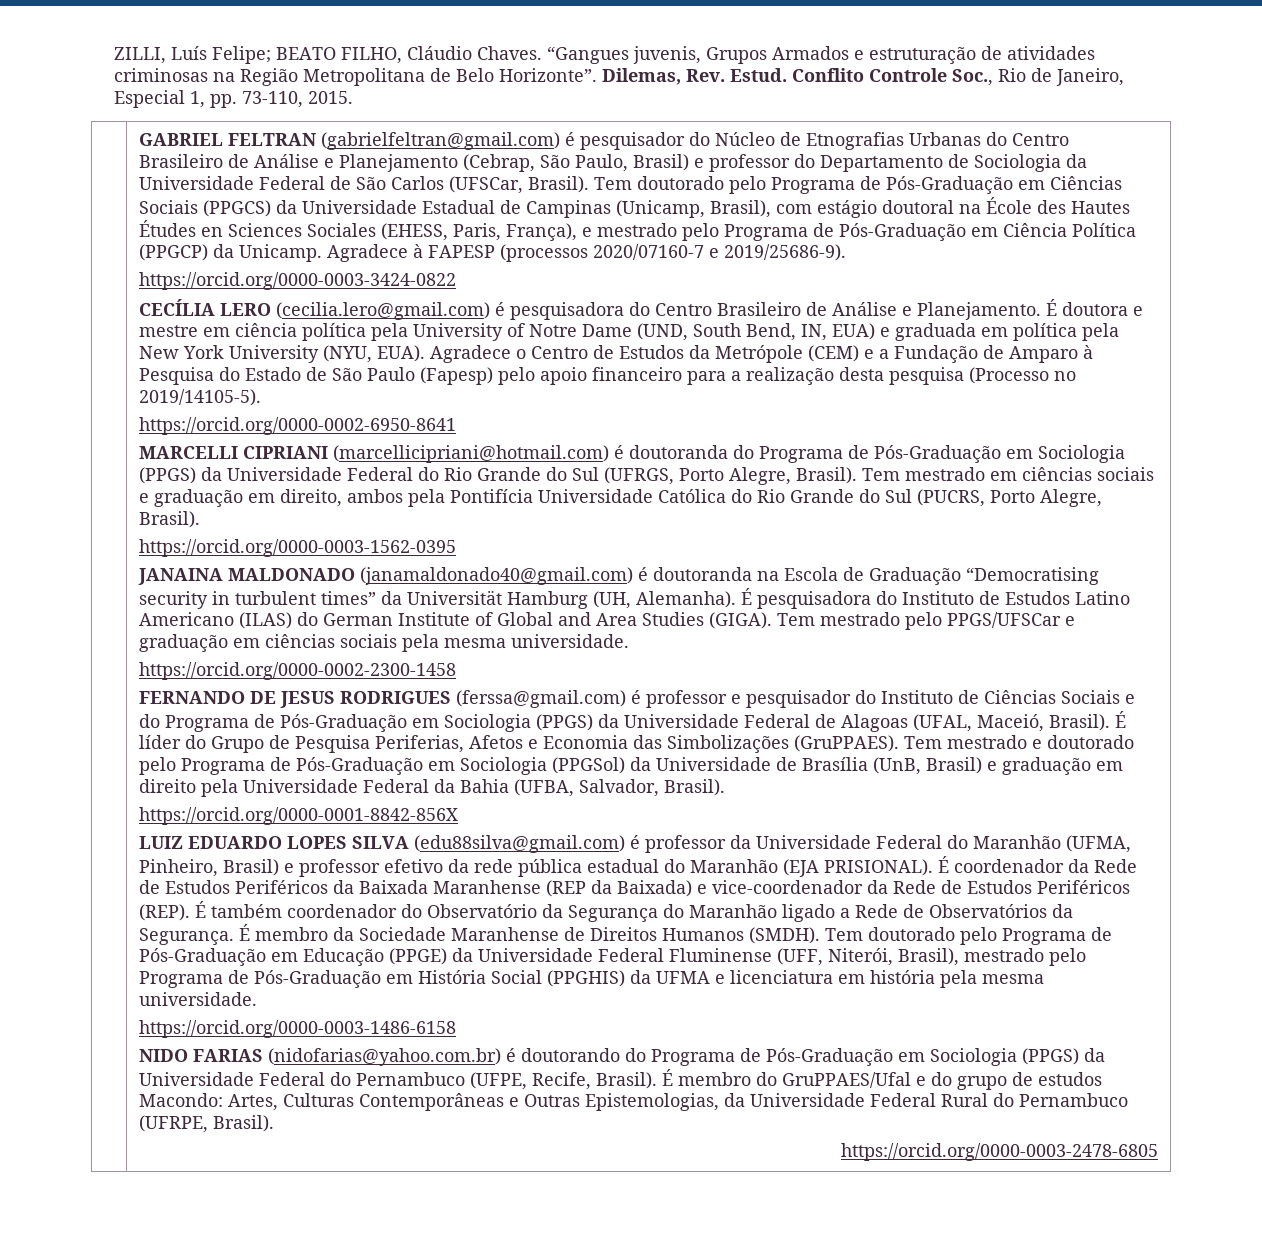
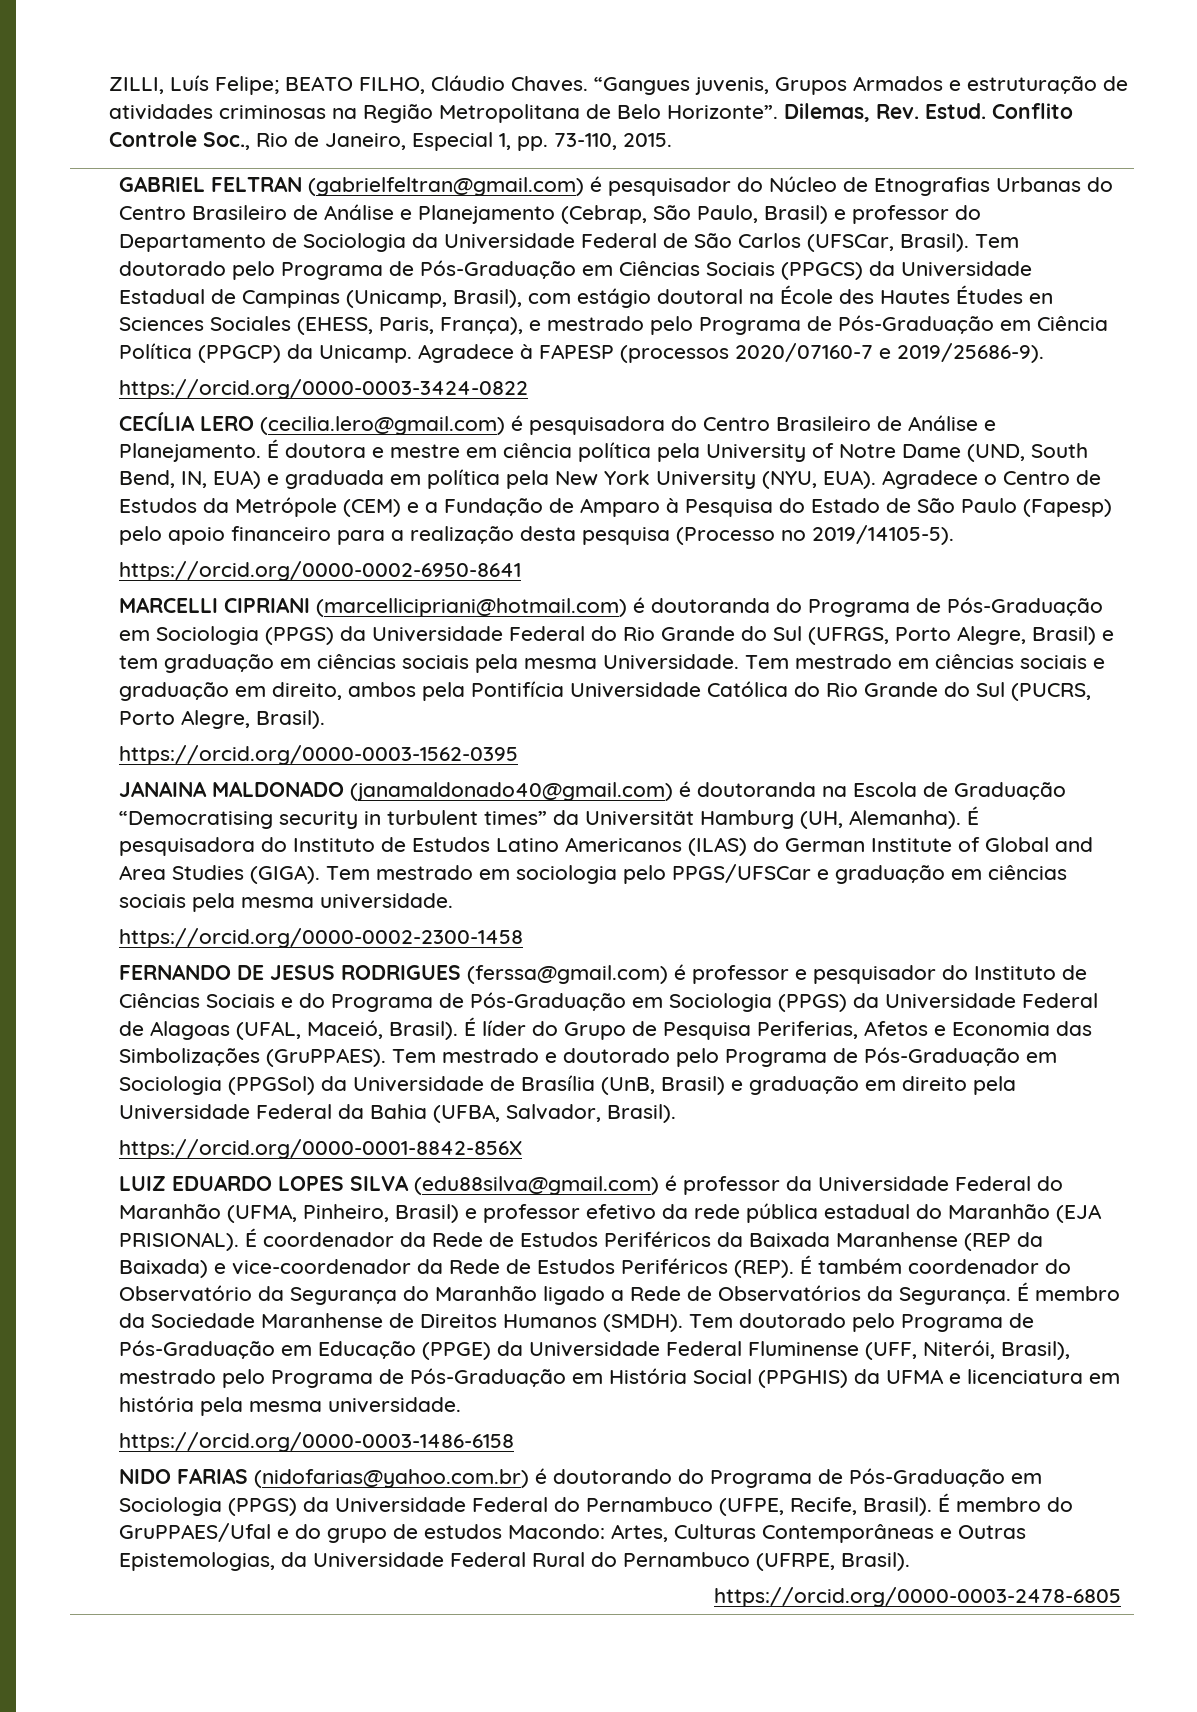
[796,467,858,484] Brasil). -> [1032,626,1115,645] [119,654,740,673] Brasil) e tem graduação em ciências sociais pela mesma Universidade.
[139,612,235,626] Americano -> [565,837,683,852] Americanos
(901, 619) none -> [479,865,618,884] em sociologia

